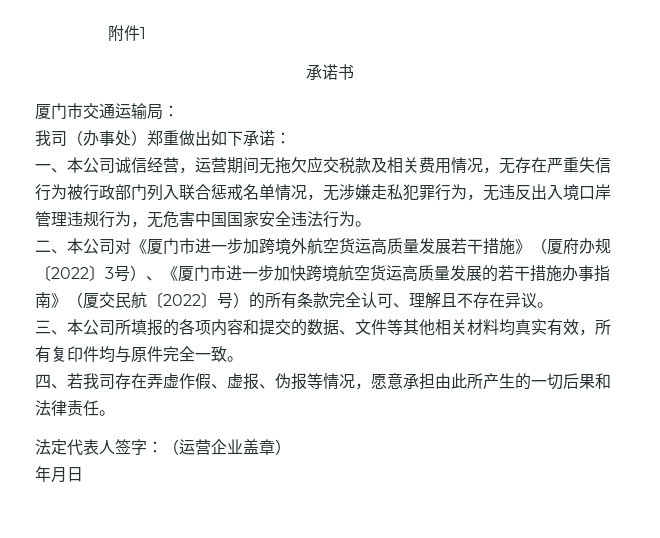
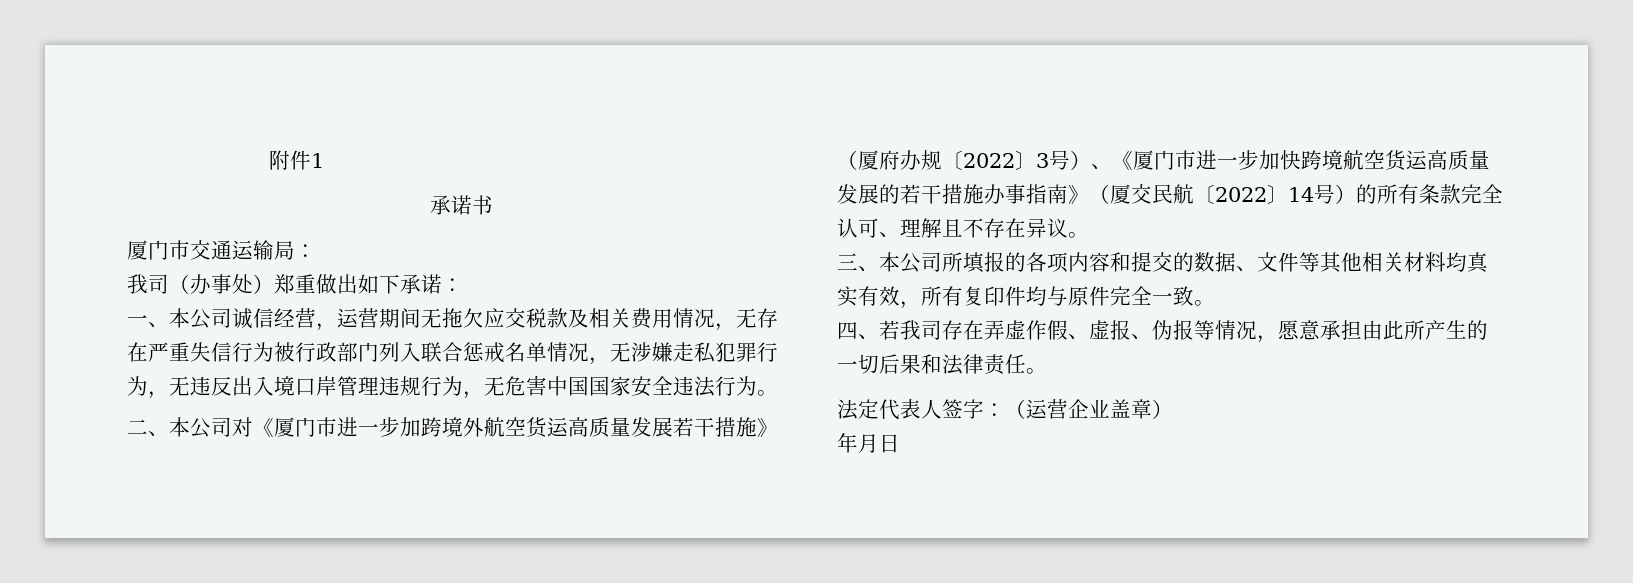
(217, 300) none -> [1288,187,1314,202] 14

